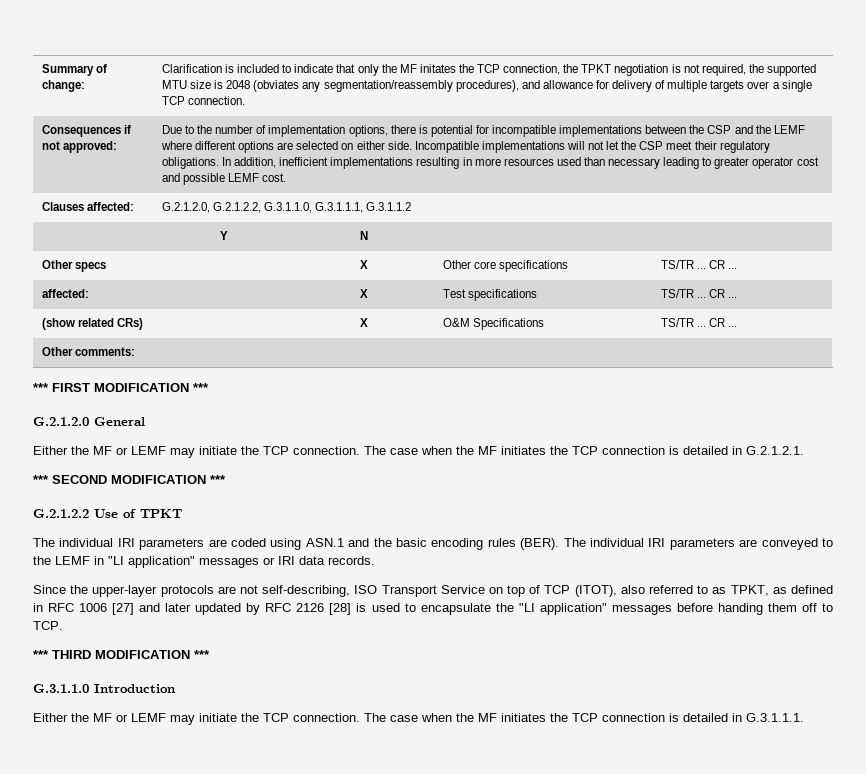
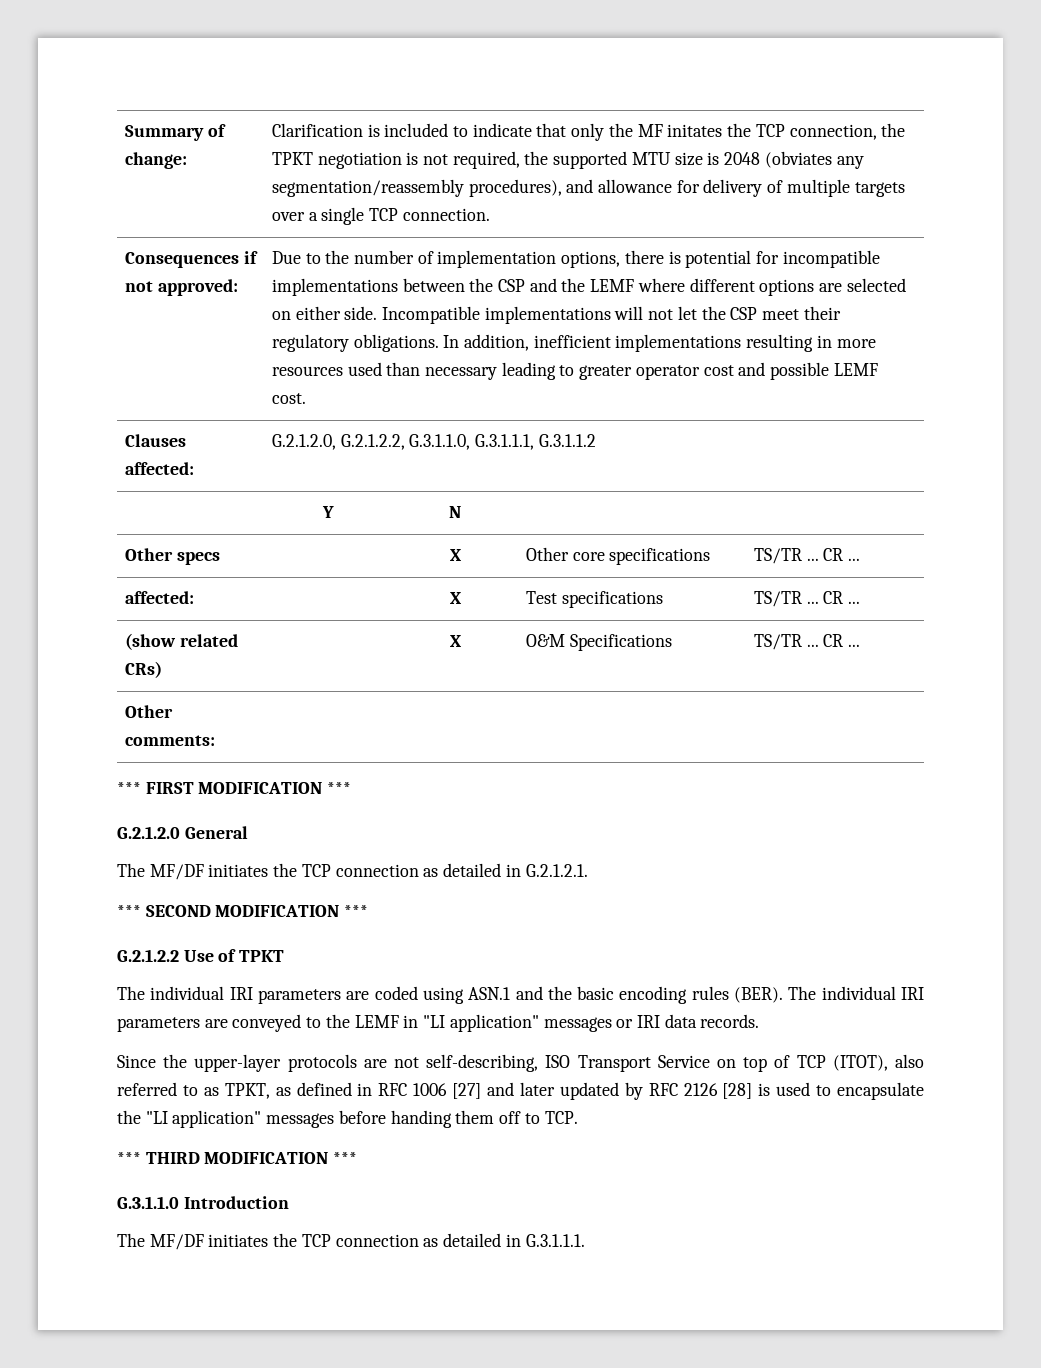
[33,446,679,458] Either the MF or LEMF may initiate the TCP connection. The case when the MF initiates the TCP connection is -> [117,863,439,880] The MF/DF initiates the TCP connection as
[33,713,679,725] Either the MF or LEMF may initiate the TCP connection. The case when the MF initiates the TCP connection is -> [117,1233,439,1250] The MF/DF initiates the TCP connection as

